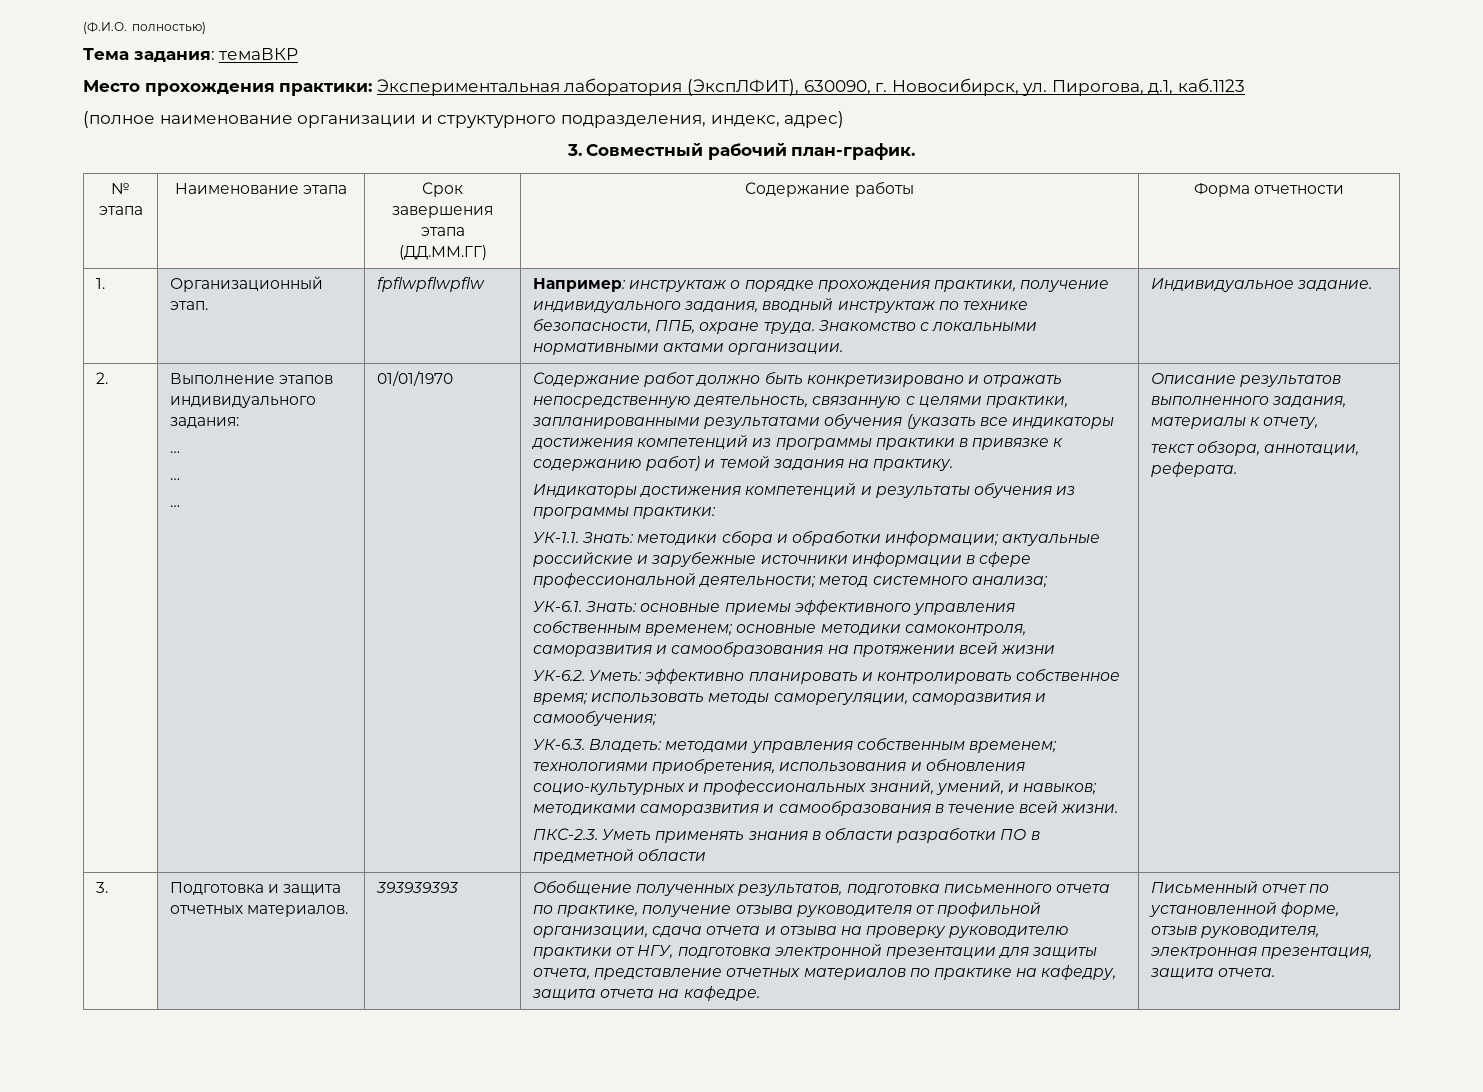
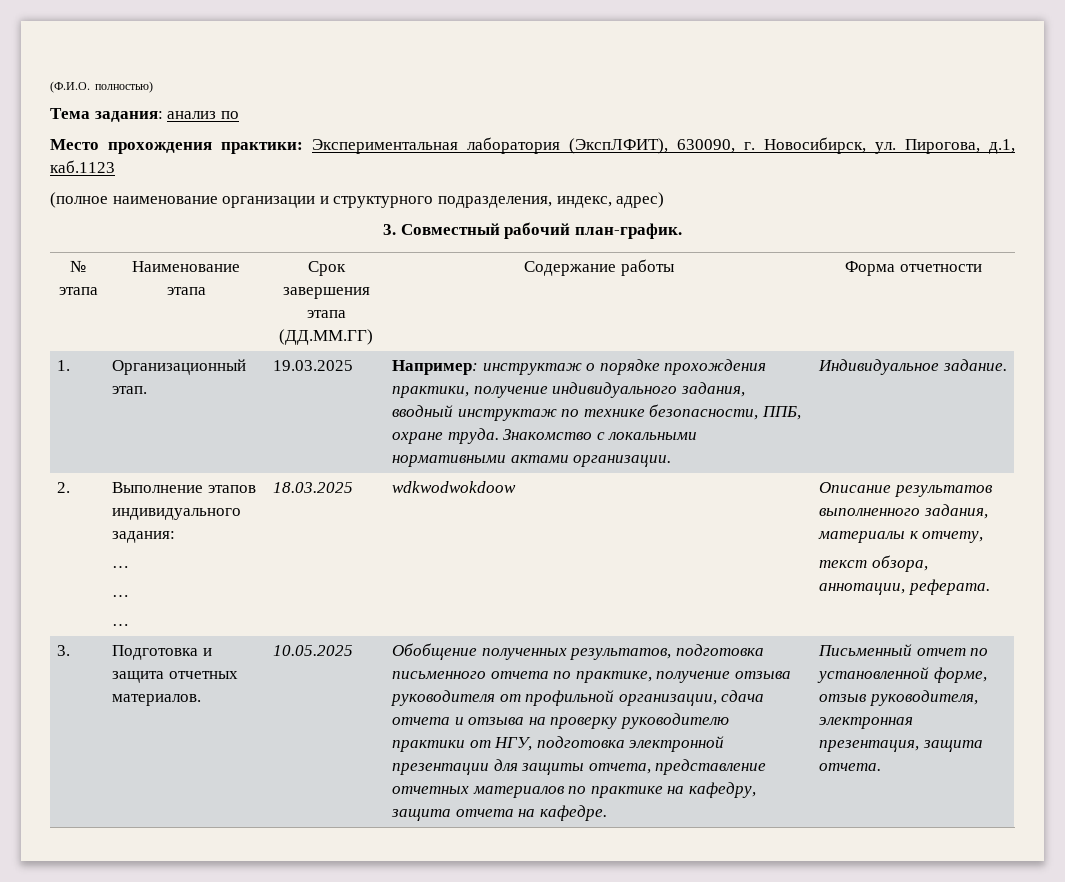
[219,48,299,60] темаВКР -> [167,111,239,119] анализ по
[377,277,486,292] fpflwpflwpflw -> [272,360,353,371] 19.03.2025
[377,371,454,386] [533,371,1063,387] [533,396,1069,408] [532,413,1115,429] [531,435,1064,450] [533,455,954,471] [533,482,1076,498] [533,507,717,519] [533,530,1101,546] [533,551,1032,567] [533,573,1048,588] [533,600,1016,615] [533,620,1026,636] [533,641,1056,657] [533,668,1121,684] [533,693,1047,705] [533,710,658,726] [533,737,1058,753] [533,758,1025,774] [533,780,1098,795] [533,800,1119,816] [533,827,1040,843] [533,848,707,864] 01/01/1970 | Содержание работ должно быть конкретизировано и отражать непосредственную деятельность, связанную с целями практики, запланированными результатами обучения (указать все индикаторы достижения компетенций из программы практики в привязке к содержанию работ) и темой задания на практику. // Индикаторы достижения компетенций и результаты обучения из программы практики: // УК-1.1. Знать: методики сбора и обработки информации; актуальные российские и зарубежные источники информации в сфере профессиональной деятельности; метод системного анализа; // УК-6.1. Знать: основные приемы эффективного управления собственным временем; основные методики самоконтроля, саморазвития и самообразования на протяжении всей жизни // УК-6.2. Уметь: эффективно планировать и контролировать собственное время; использовать методы саморегуляции, саморазвития и самообучения; // УК-6.3. Владеть: методами управления собственным временем; технологиями приобретения, использования и обновления социо-культурных и профессиональных знаний, умений, и навыков; методиками саморазвития и самообразования в течение всей жизни. // ПКС-2.3. Уметь применять знания в области разработки ПО в предметной области -> [272,482,353,493] [391,481,516,493] 18.03.2025 | wdkwodwokdoow
[376,882,459,893] 393939393 -> [272,645,353,656] 10.05.2025

